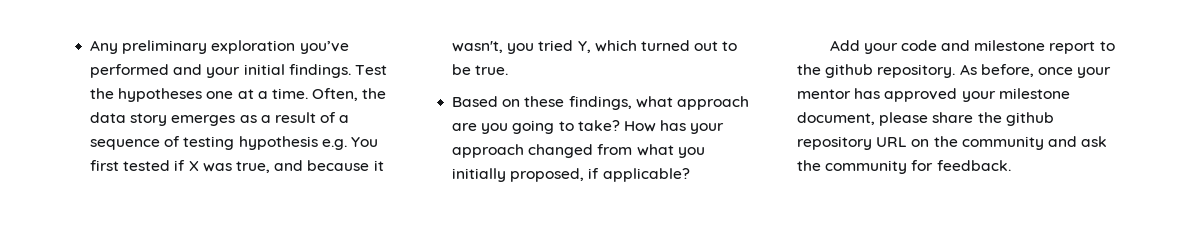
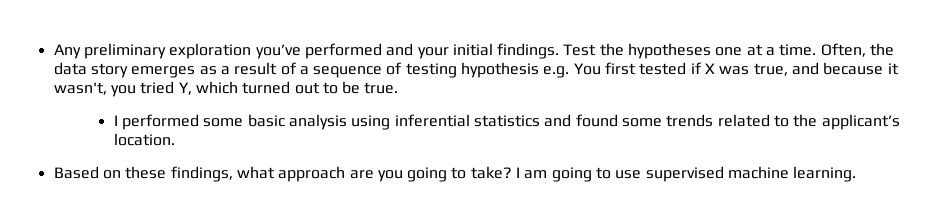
(509, 70) none -> [113,114,900,130] [113,133,175,146] // I performed some basic analysis using inferential statistics and found some trends related to the applicant’s location.
[623,120,725,134] [452,144,705,158] [452,168,690,182] [829,40,1115,54] [797,64,1112,78] [797,88,1070,102] [797,112,1054,126] [797,136,1108,150] [797,160,1011,174] How has your approach changed from what you initially proposed, if applicable? // Add your code and milestone report to the github repository. As before, once your mentor has approved your milestone document, please share the github repository URL on the community and ask the community for feedback. -> [516,166,857,182] I am going to use supervised machine learning.

